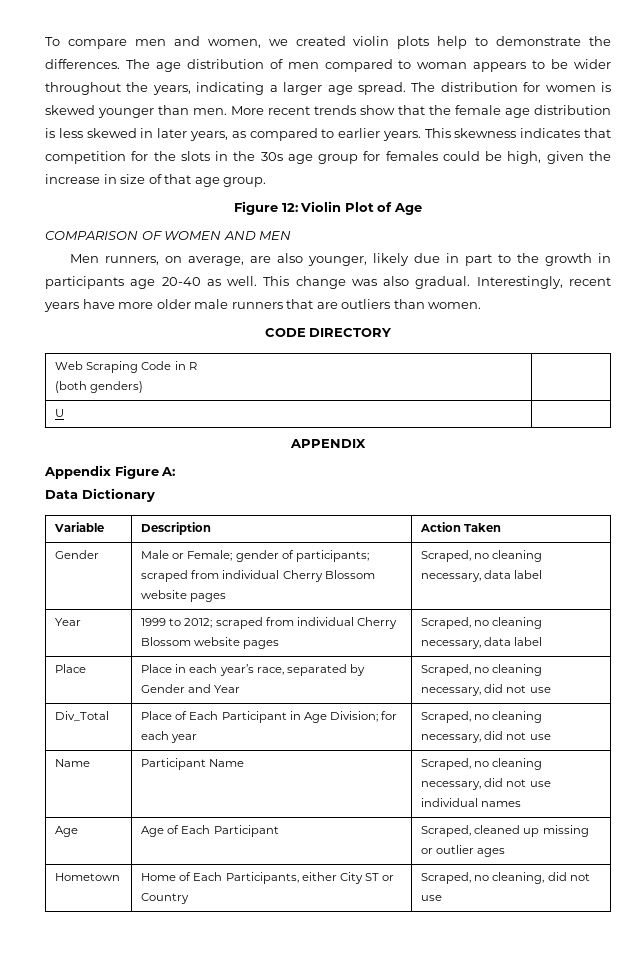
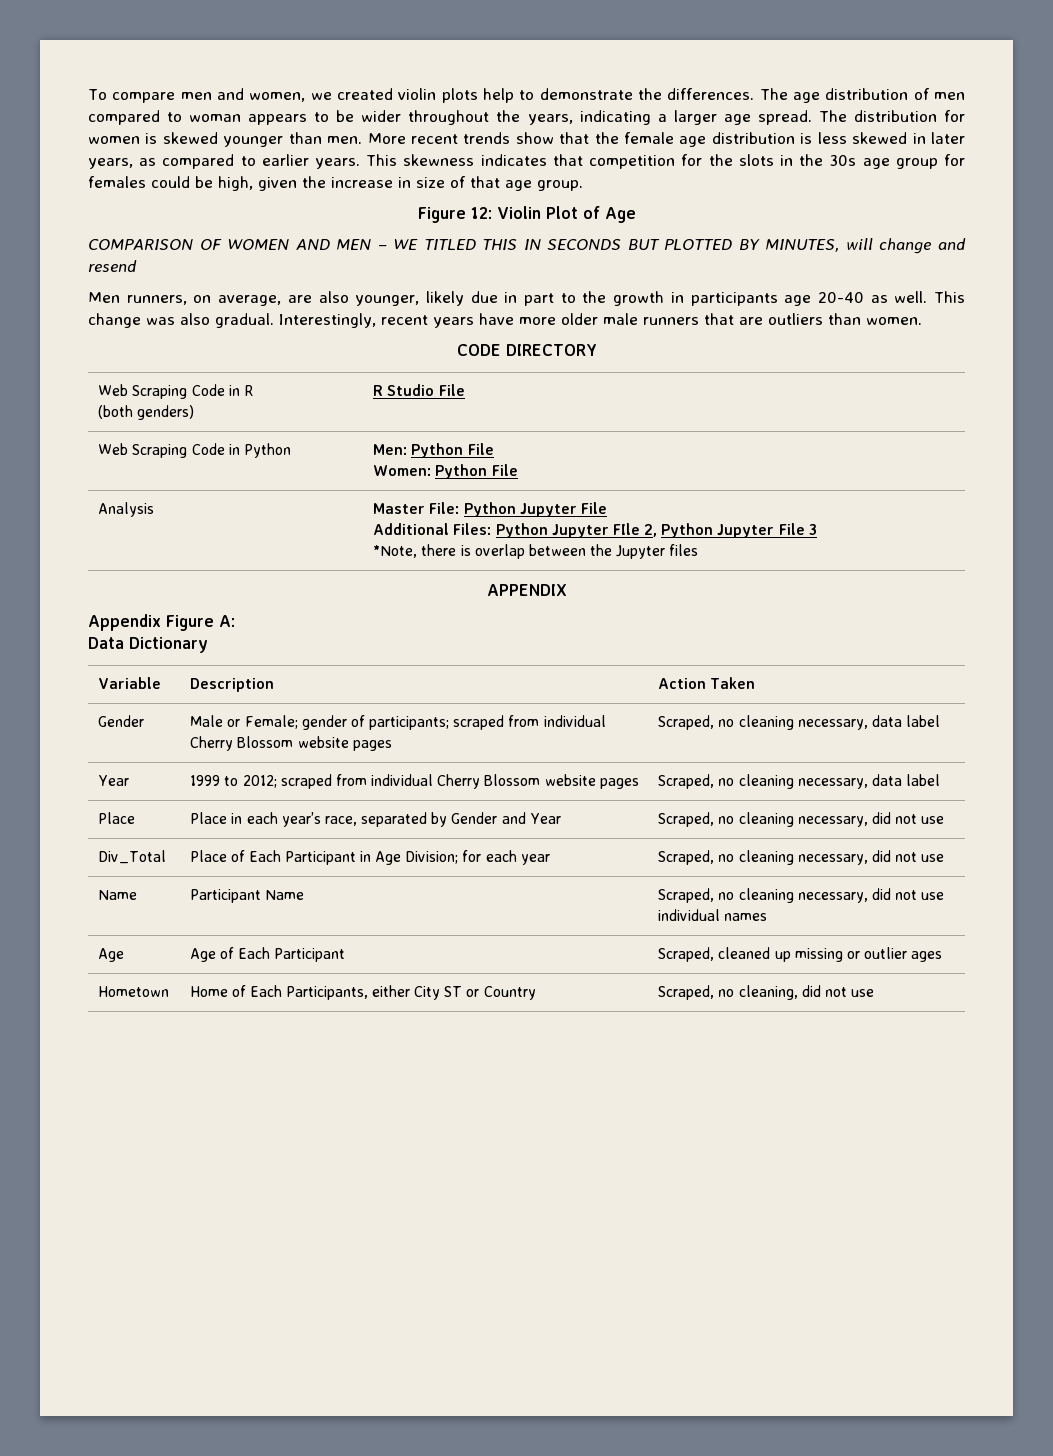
(292, 235) none -> [377,238,966,254] [88,260,137,272] – WE TITLED THIS IN SECONDS BUT PLOTTED BY MINUTES, will change and resend
[55,409,65,417] // U | -> [373,384,465,396] [98,443,291,458] [373,443,494,458] [373,464,518,479] [98,502,155,517] [373,502,607,517] [373,523,817,538] [373,544,699,559] R Studio File // Web Scraping Code in Python | Men: Python File // Women: Python File // Analysis | Master File: Python Jupyter File // Additional Files: Python Jupyter FIle 2, Python Jupyter File 3 // *Note, there is overlap between the Jupyter files

